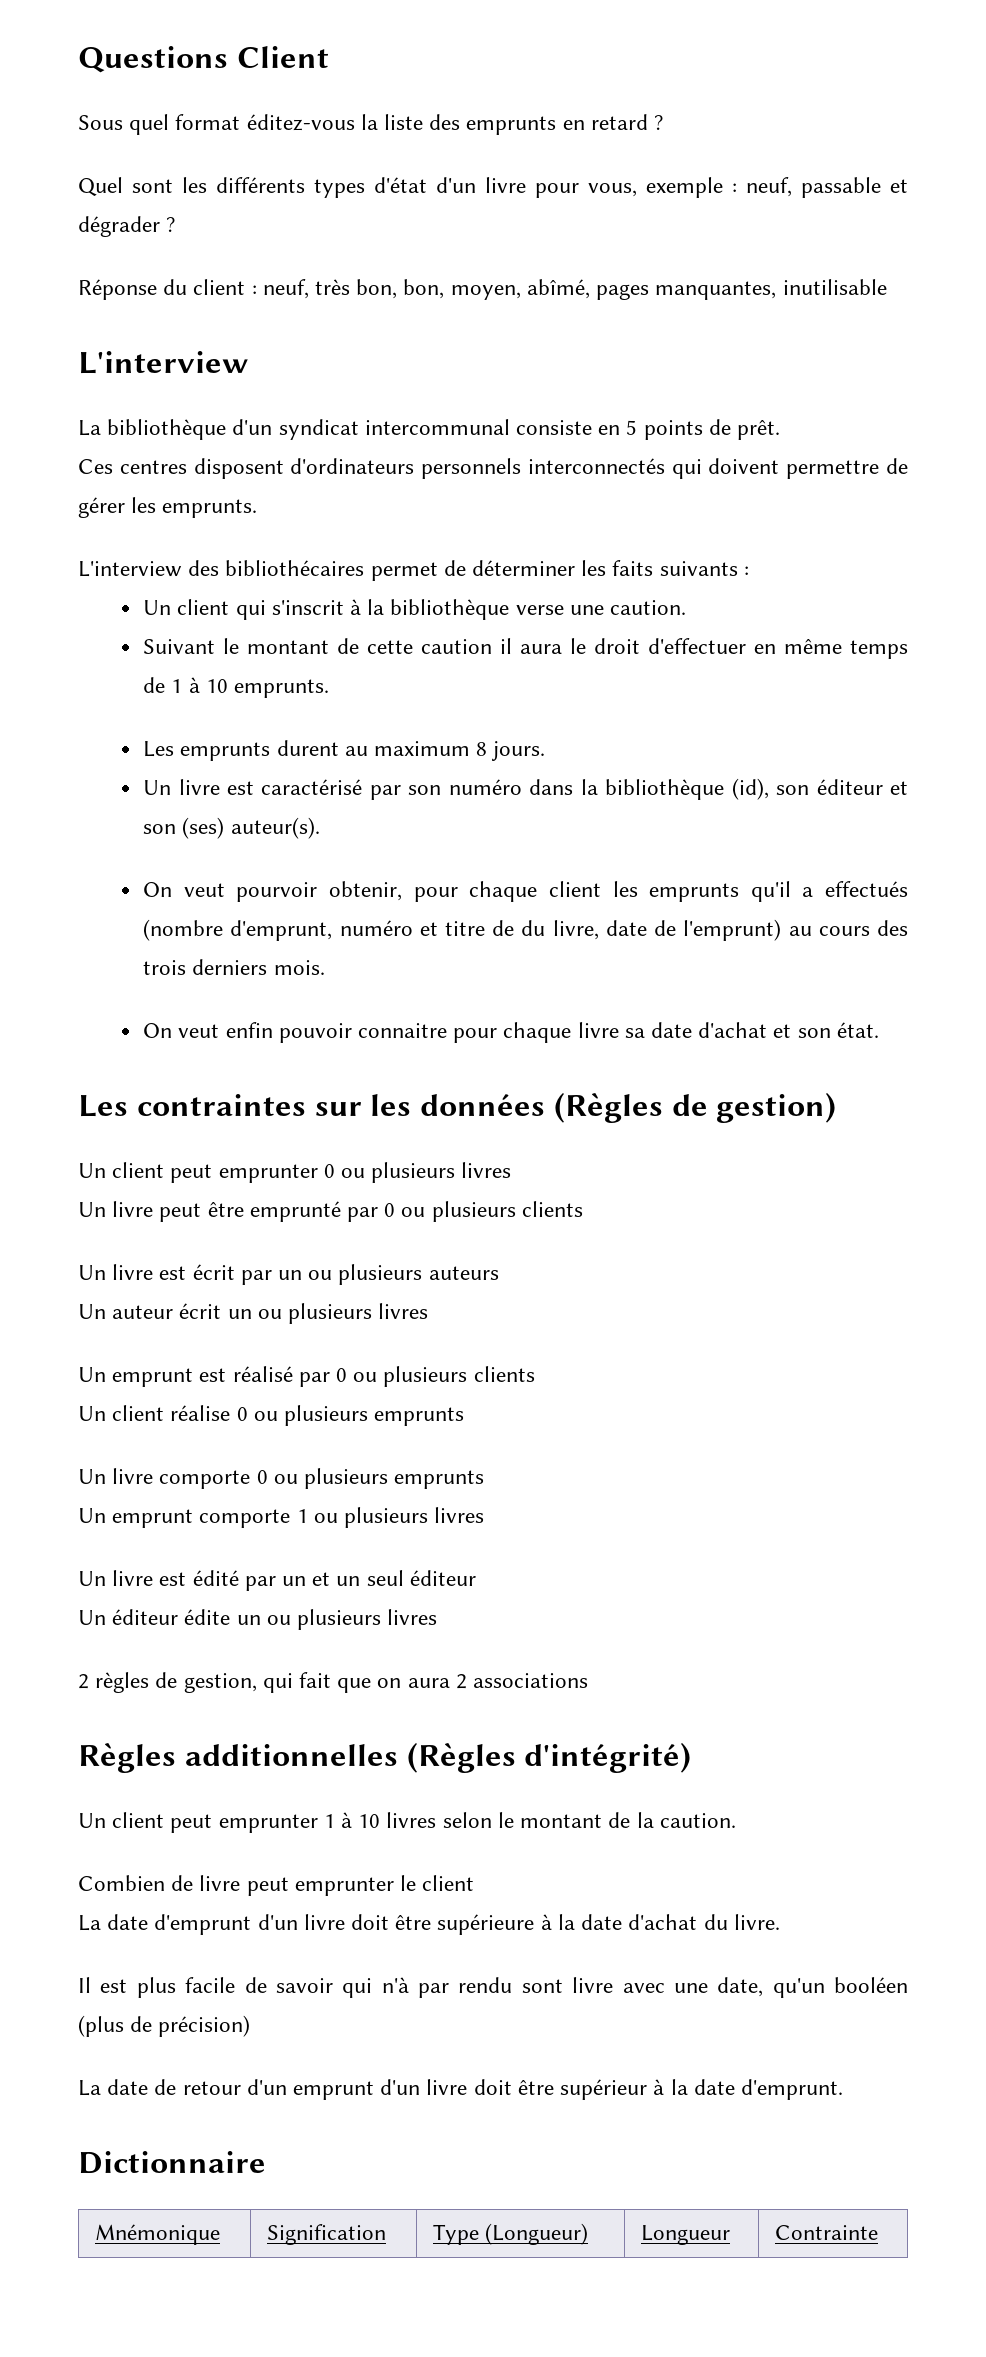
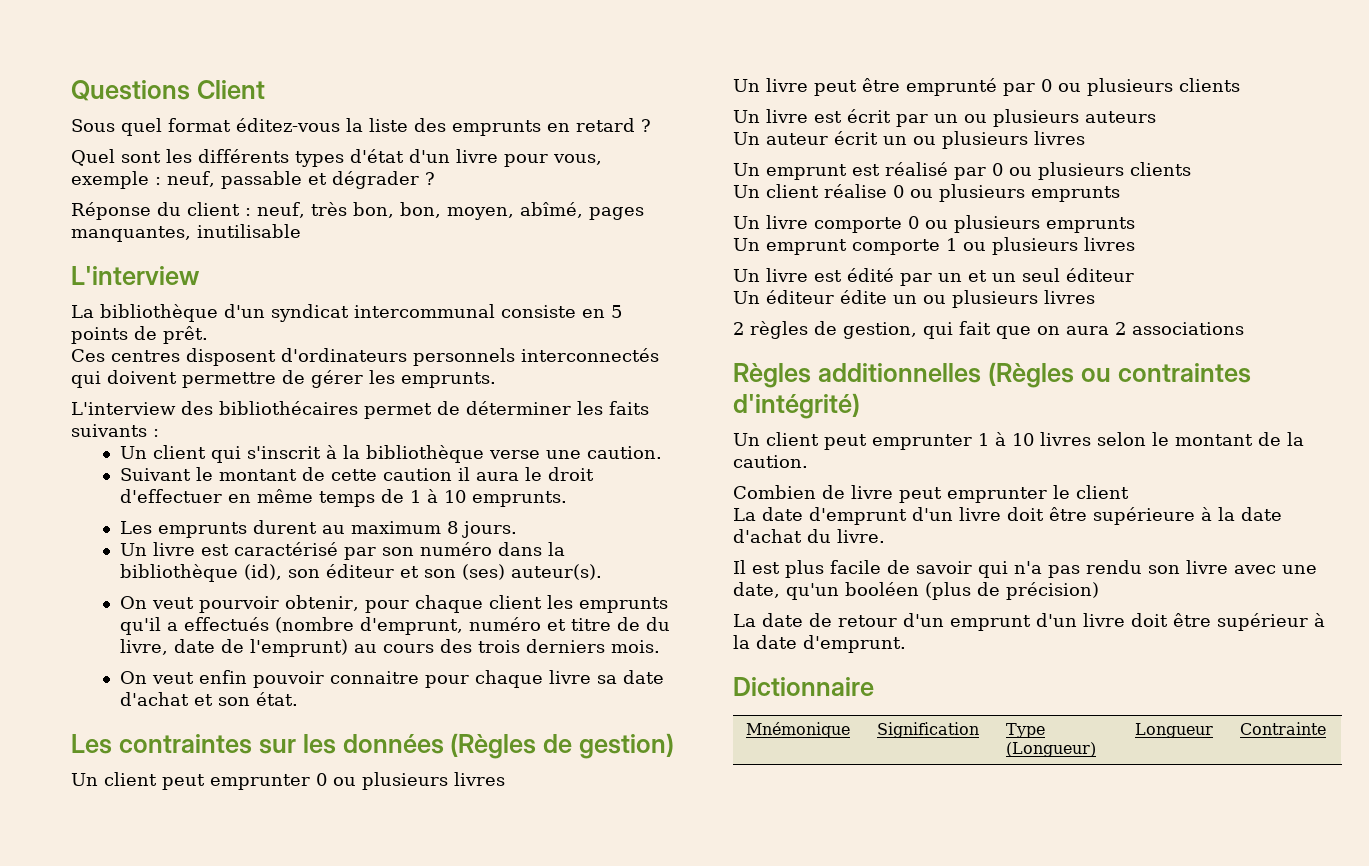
(516, 1758) none -> [1080,363,1251,383] ou contraintes
[381,1977,563,1998] n'à par rendu sont -> [1014,560,1180,578] n'a pas rendu son

